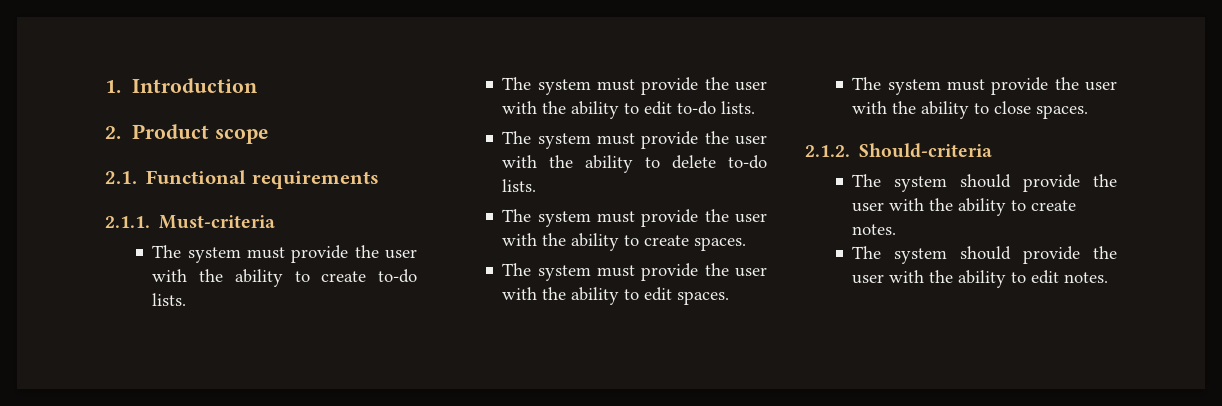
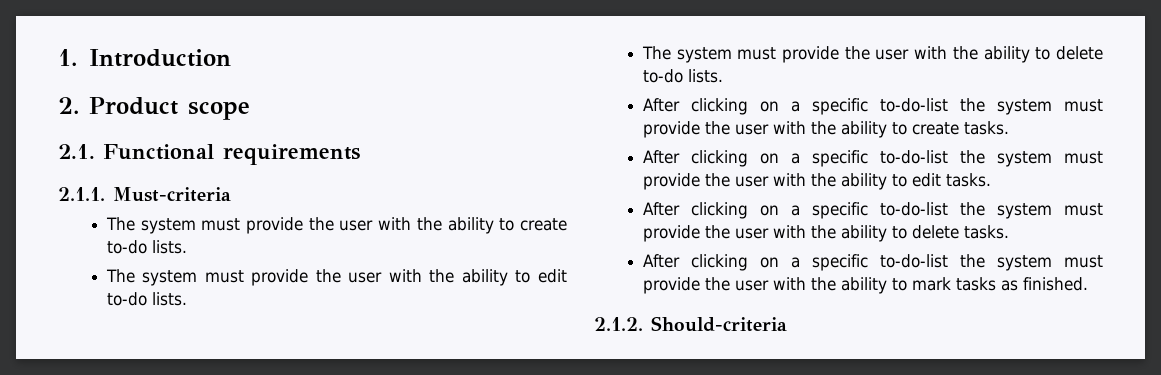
[502,209,532,222] The -> [642,98,985,115] After clicking on a specific to-do-list the
[694,237,747,251] [502,263,532,276] spaces. // The -> [963,121,1009,135] [642,150,985,167] tasks. // After clicking on a specific to-do-list the
[677,291,730,305] [852,77,1117,95] [852,101,1089,119] [805,143,993,158] [852,174,1117,192] [852,198,1077,216] [852,224,897,235] [852,246,1117,264] [852,270,1109,288] spaces. // The system must provide the user with the ability to close spaces. // 2.1.2. Should-criteria // The system should provide the user with the ability to create notes. // The system should provide the user with the ability to edit notes. -> [945,173,991,187] [642,202,1103,219] [642,225,1009,242] [642,254,1103,271] [642,277,1088,294] [594,316,788,332] tasks. // After clicking on a specific to-do-list the system must provide the user with the ability to delete tasks. // After clicking on a specific to-do-list the system must provide the user with the ability to mark tasks as finished. // 2.1.2. Should-criteria

